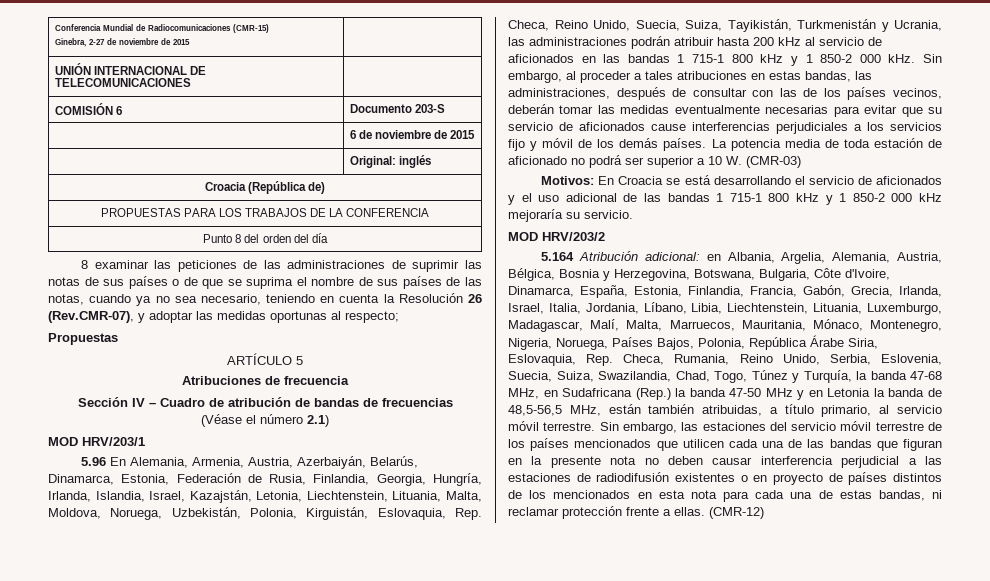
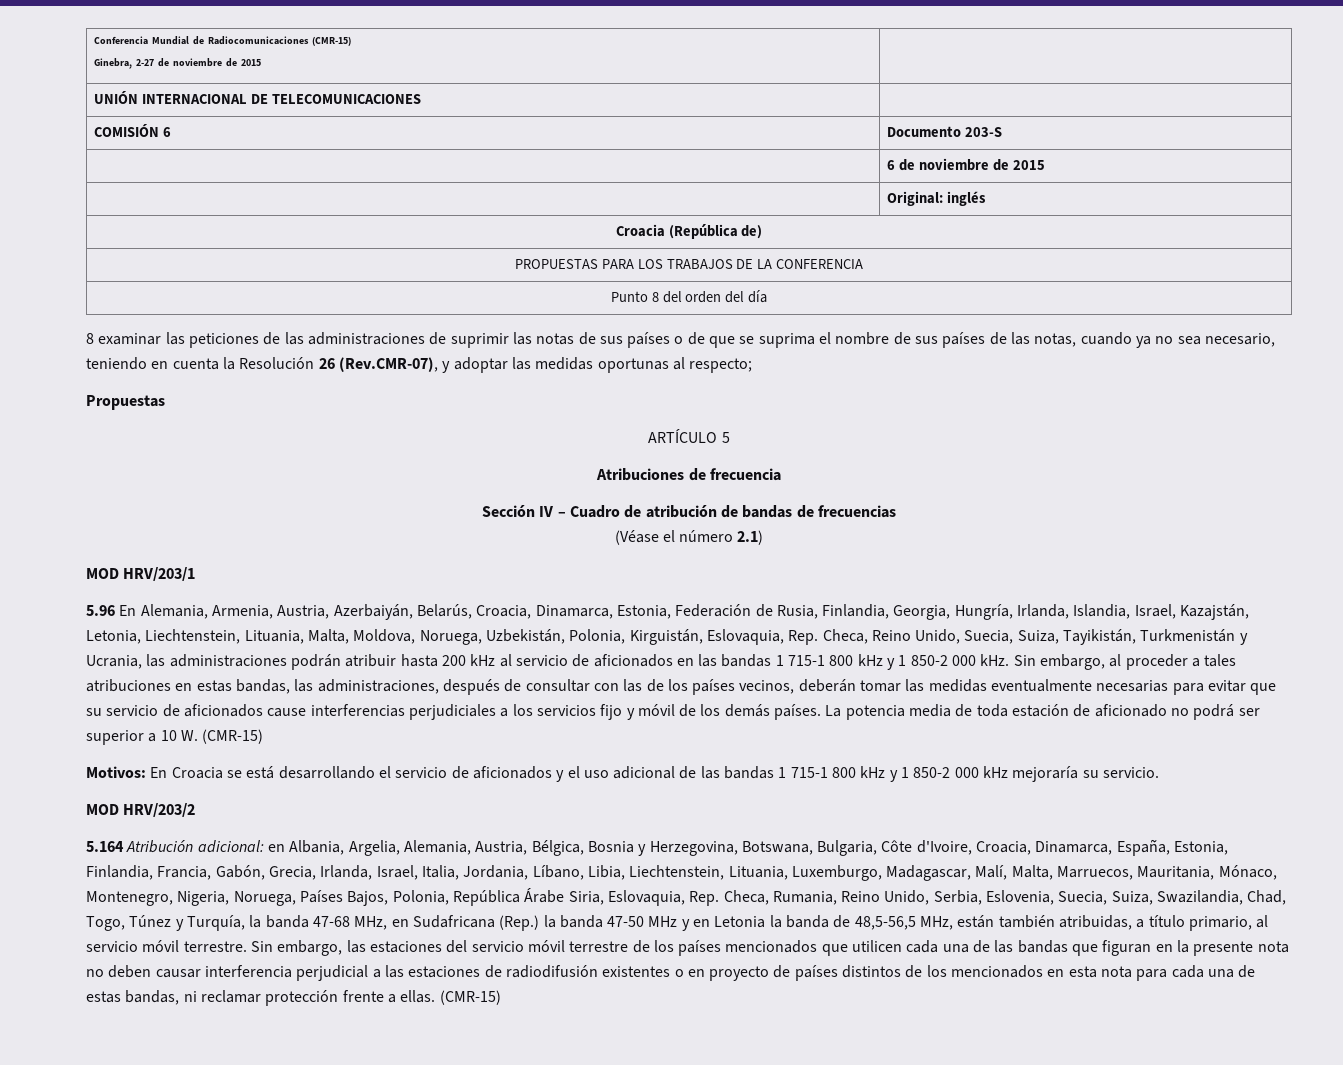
(419, 462) none -> [476,605,532,619] Croacia,
[746,156,801,168] (CMR-03) -> [202,729,264,744] (CMR-15)
(890, 274) none -> [976,841,1032,855] Croacia,
[709,507,764,519] (CMR-12) -> [439,990,501,1005] (CMR-15)

